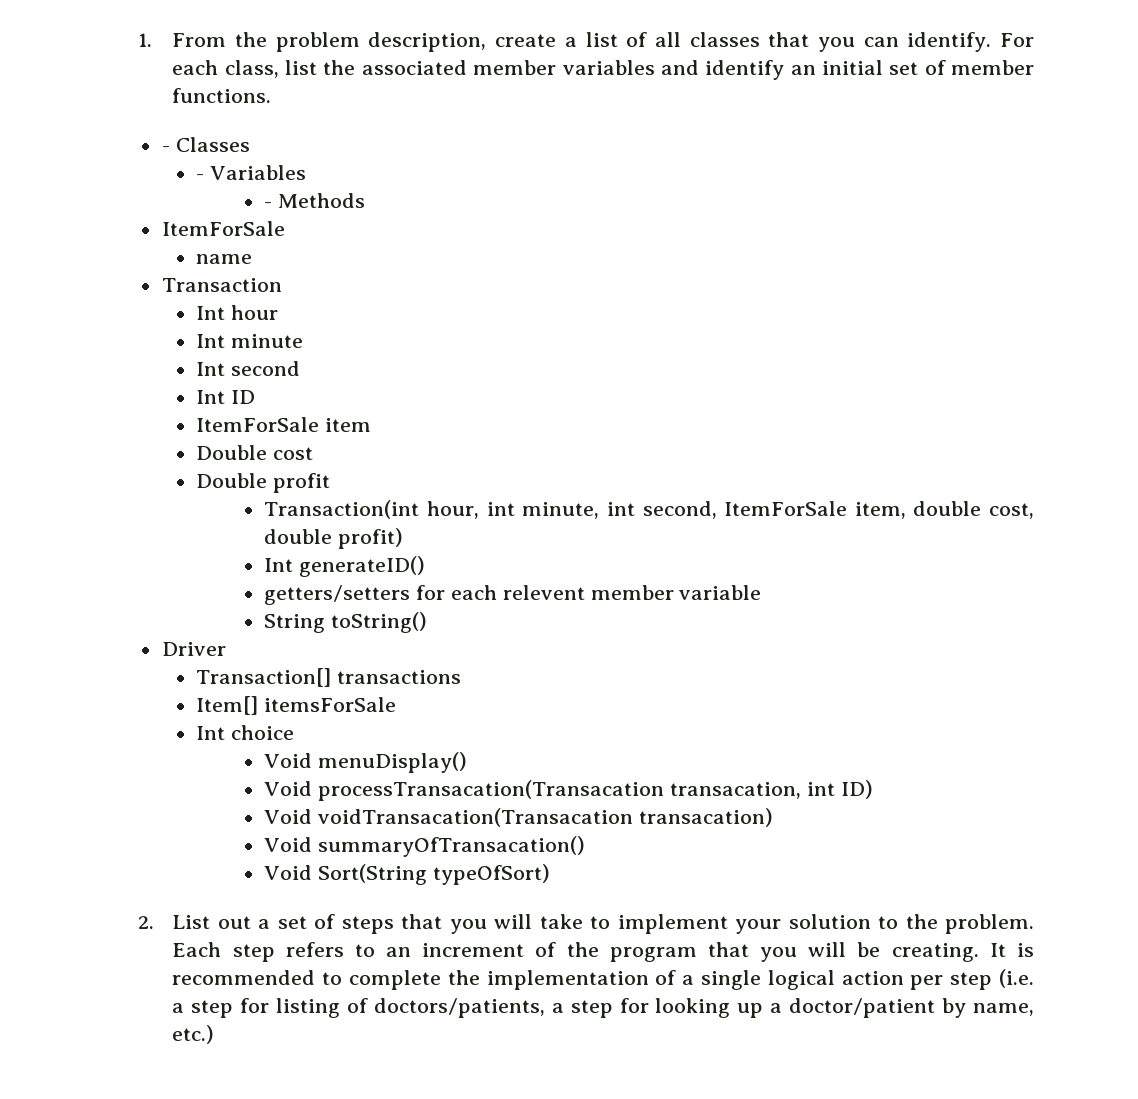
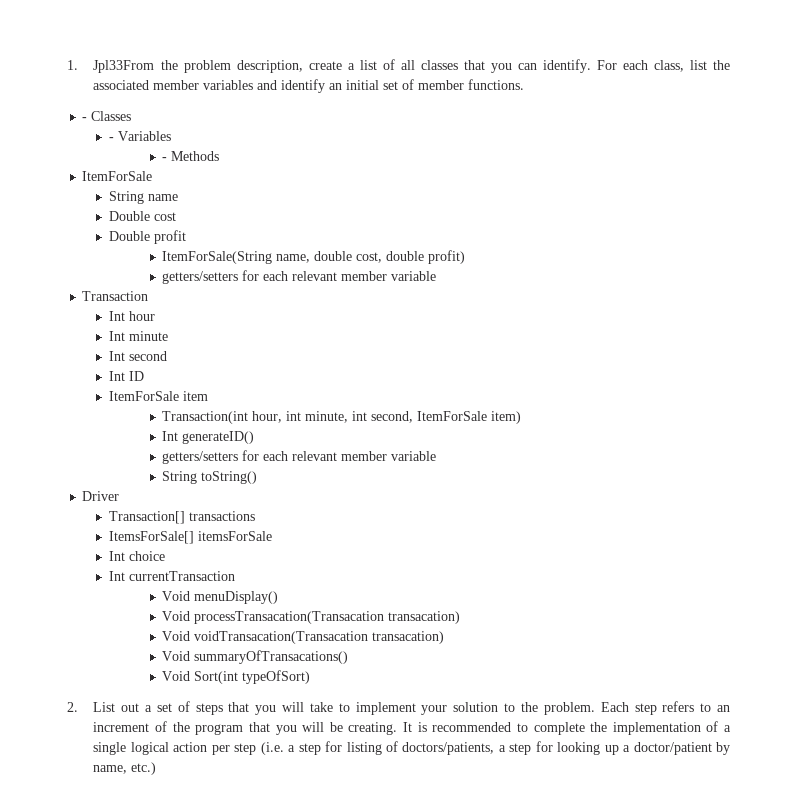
[172,33,227,47] From -> [93,60,155,73] Jpl33From
(285, 228) none -> [108,191,144,204] String
(253, 259) none -> [108,211,176,221] [108,230,186,244] [162,250,466,264] [162,270,437,284] // Double cost // Double profit // ItemForSale(String name, double cost, double profit) // getters/setters for each relevant member variable
[196,445,313,460] [196,473,330,493] // Double cost // Double profit -> (208, 396) none
[854,501,1034,519] [264,528,404,549] item, double cost, double profit) -> [491,411,522,424] item)
[502,585,585,600] relevent -> [292,451,338,461] relevant
[196,696,259,715] Item[] -> [108,531,194,544] ItemsForSale[]
(294, 732) none -> [108,571,235,581] // Int currentTransaction
[669,780,873,799] transacation, int ID) -> [388,611,461,624] transacation)
[318,836,586,857] [264,864,428,885] summaryOfTransacation() // Void Sort(String -> [194,650,349,664] [162,671,239,684] summaryOfTransacations() // Void Sort(int

